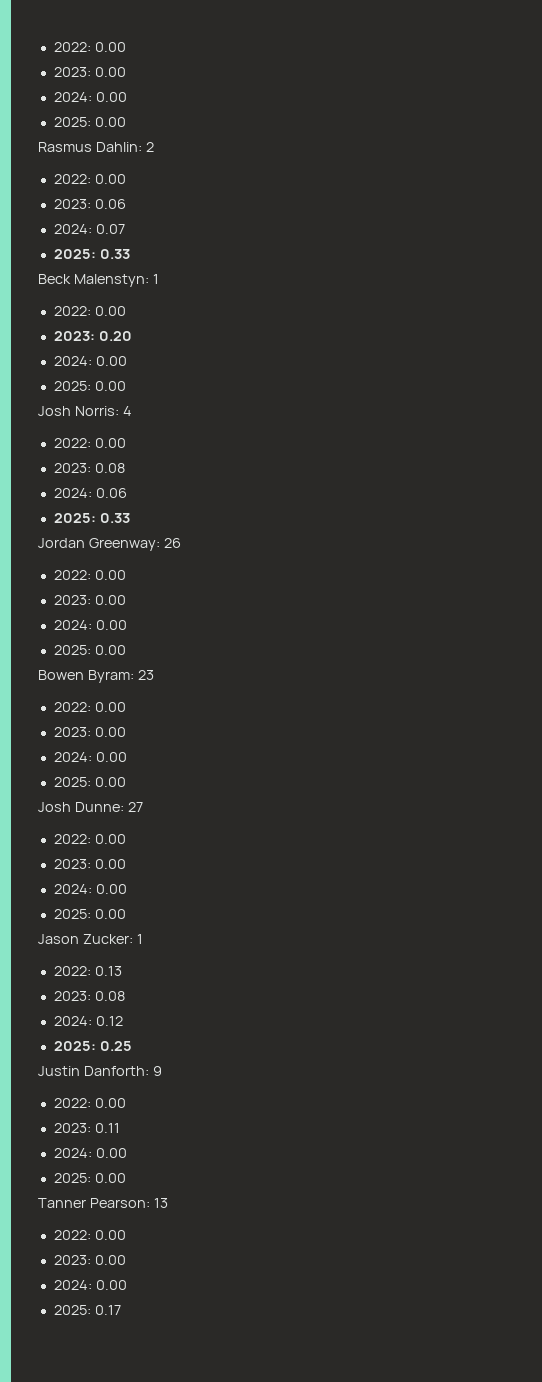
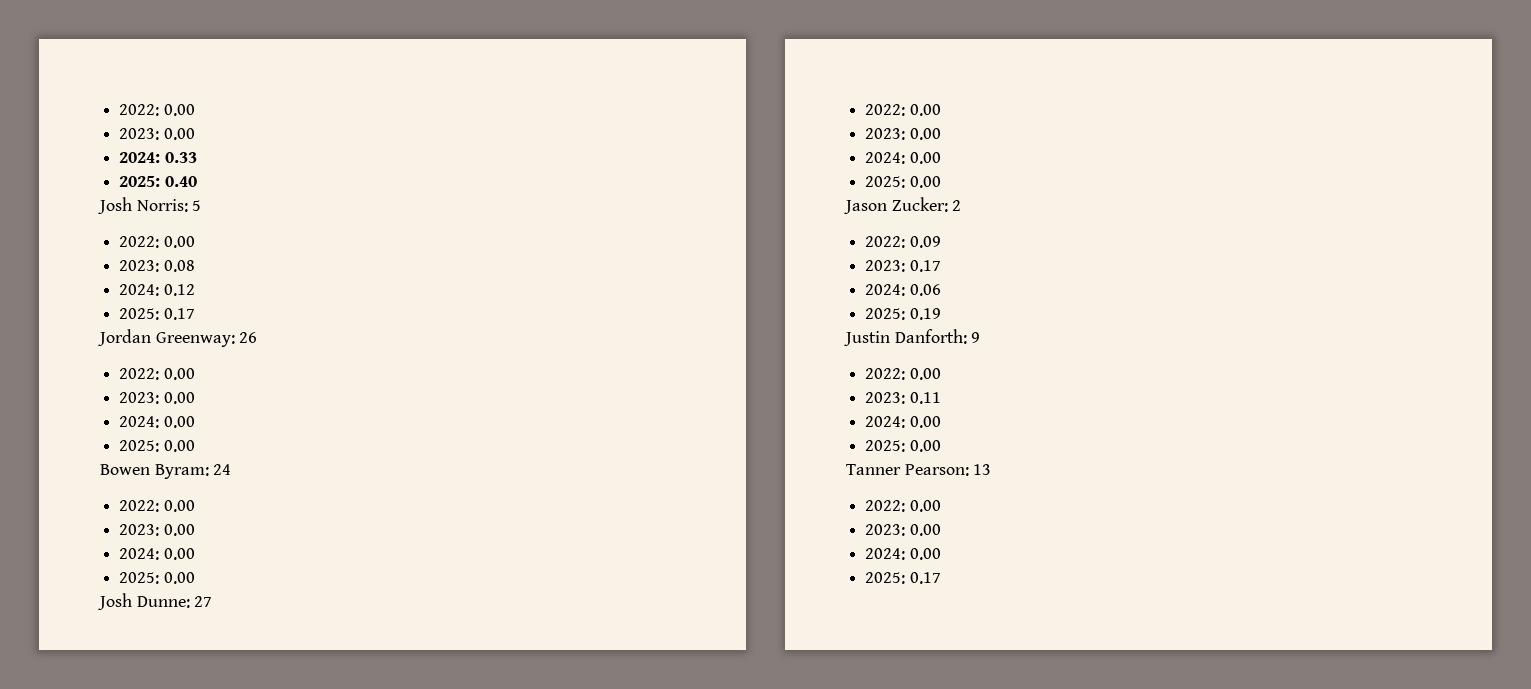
[53,42,126,52] [53,67,126,77] [53,92,127,102] [53,117,126,127] [38,142,154,152] [53,174,126,184] [53,199,126,209] [53,224,125,234] [53,249,130,259] [38,274,159,287] [53,306,126,316] [53,331,132,341] [53,356,127,366] [53,381,126,391] 2022: 0.00 // 2023: 0.00 // 2024: 0.00 // 2025: 0.00 // Rasmus Dahlin: 2 // 2022: 0.00 // 2023: 0.06 // 2024: 0.07 // 2025: 0.33 // Beck Malenstyn: 1 // 2022: 0.00 // 2023: 0.20 // 2024: 0.00 // 2025: 0.00 -> [119,104,195,116] [119,128,195,140] [119,152,197,163] [119,176,197,187] 2022: 0.00 // 2023: 0.00 // 2024: 0.33 // 2025: 0.40
[122,406,132,416] 4 -> [192,200,202,211] 5
[95,488,127,498] [53,513,130,523] 0.06 // 2025: 0.33 -> [163,284,195,296] [119,308,195,320] 0.12 // 2025: 0.17
[137,670,154,680] 23 -> [213,464,232,475] 24
[136,934,143,944] [53,966,122,976] [53,991,125,1001] [53,1016,123,1026] [53,1041,132,1051] 1 // 2022: 0.13 // 2023: 0.08 // 2024: 0.12 // 2025: 0.25 -> [952,200,962,211] [865,236,941,248] [865,260,941,272] [865,284,941,296] [865,308,941,320] 2 // 2022: 0.09 // 2023: 0.17 // 2024: 0.06 // 2025: 0.19

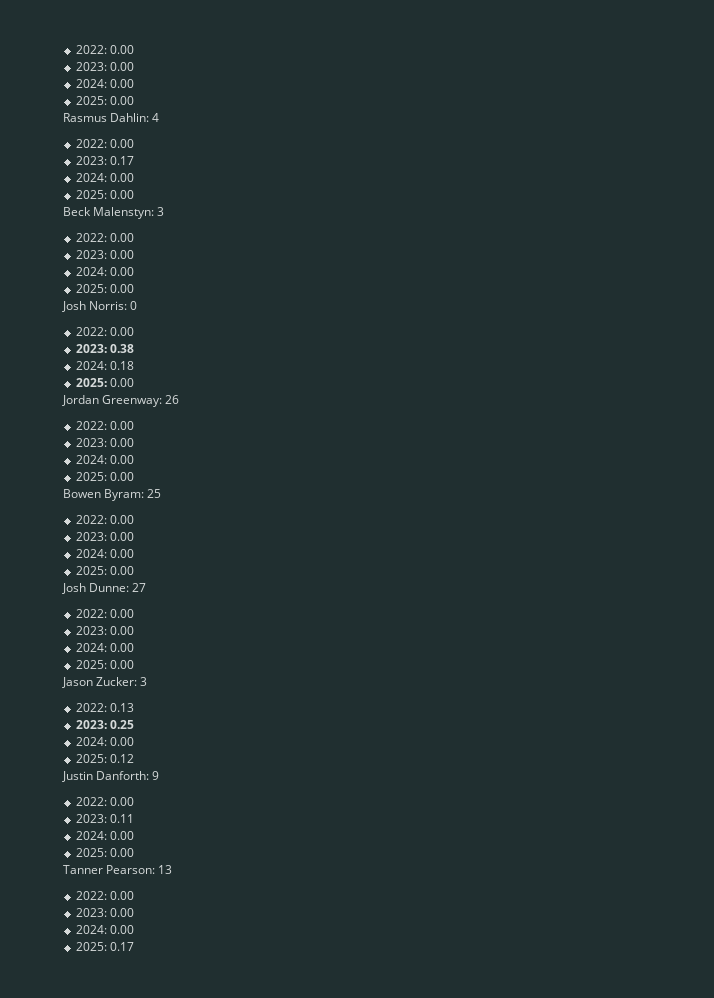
[119,104,195,116] [119,128,195,140] [119,152,197,163] [119,176,197,187] [98,197,202,214] [119,236,195,248] [119,260,195,272] [119,284,195,296] [119,308,195,320] 2022: 0.00 // 2023: 0.00 // 2024: 0.33 // 2025: 0.40 // Josh Norris: 5 // 2022: 0.00 // 2023: 0.08 // 2024: 0.12 // 2025: 0.17 -> [75,45,134,54] [75,62,134,71] [75,79,134,88] [75,96,134,105] [63,113,160,122] [75,139,134,148] [75,156,134,165] [75,173,134,182] [75,190,134,199] [63,207,165,219] [75,233,134,242] [75,250,134,259] [75,267,134,276] [75,284,134,293] [62,301,138,312] [75,327,134,336] [75,344,134,353] [75,361,134,370] [75,378,134,387] 2022: 0.00 // 2023: 0.00 // 2024: 0.00 // 2025: 0.00 // Rasmus Dahlin: 4 // 2022: 0.00 // 2023: 0.17 // 2024: 0.00 // 2025: 0.00 // Beck Malenstyn: 3 // 2022: 0.00 // 2023: 0.00 // 2024: 0.00 // 2025: 0.00 // Josh Norris: 0 // 2022: 0.00 // 2023: 0.38 // 2024: 0.18 // 2025: 0.00
[213,464,232,475] 24 -> [147,489,162,498] 25
[952,200,962,211] [865,236,941,248] [865,260,941,272] [865,284,941,296] [865,308,941,320] 2 // 2022: 0.09 // 2023: 0.17 // 2024: 0.06 // 2025: 0.19 -> [140,677,148,686] [75,703,134,712] [75,720,134,729] [75,737,134,746] [75,754,134,763] 3 // 2022: 0.13 // 2023: 0.25 // 2024: 0.00 // 2025: 0.12

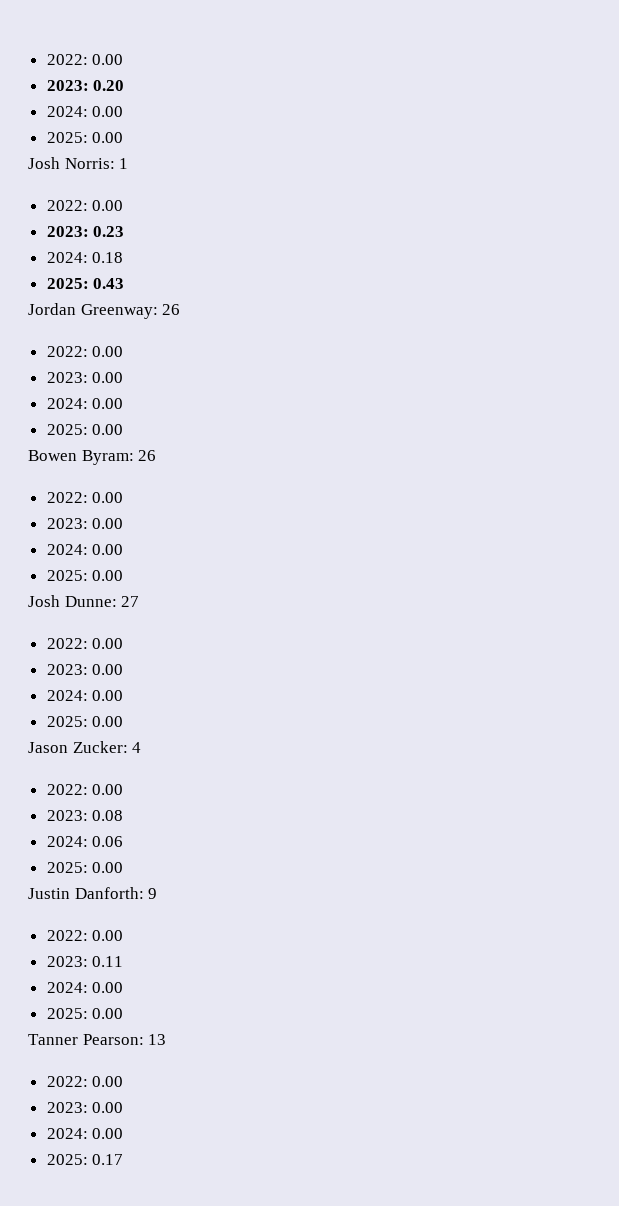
[75,45,134,54] [75,62,134,71] [75,79,134,88] [75,96,134,105] [63,113,160,122] [75,139,134,148] [75,156,134,165] [75,173,134,182] [75,190,134,199] [63,207,165,219] [75,233,134,242] [75,250,134,259] 2022: 0.00 // 2023: 0.00 // 2024: 0.00 // 2025: 0.00 // Rasmus Dahlin: 4 // 2022: 0.00 // 2023: 0.17 // 2024: 0.00 // 2025: 0.00 // Beck Malenstyn: 3 // 2022: 0.00 // 2023: 0.00 -> [46,54,124,65] [46,80,125,91] 2022: 0.00 // 2023: 0.20
[130,301,138,310] [75,327,134,336] [75,344,134,353] 0 // 2022: 0.00 // 2023: 0.38 -> [119,158,129,169] [46,200,124,211] [46,226,125,237] 1 // 2022: 0.00 // 2023: 0.23
[109,378,134,387] 0.00 -> [93,278,125,289] 0.43
[147,489,162,498] 25 -> [138,450,157,461] 26
[140,677,148,686] [75,703,134,712] [75,720,134,729] [75,737,134,746] [75,754,134,763] 3 // 2022: 0.13 // 2023: 0.25 // 2024: 0.00 // 2025: 0.12 -> [132,742,142,753] [46,784,124,795] [46,810,124,821] [46,836,124,847] [46,862,124,873] 4 // 2022: 0.00 // 2023: 0.08 // 2024: 0.06 // 2025: 0.00

